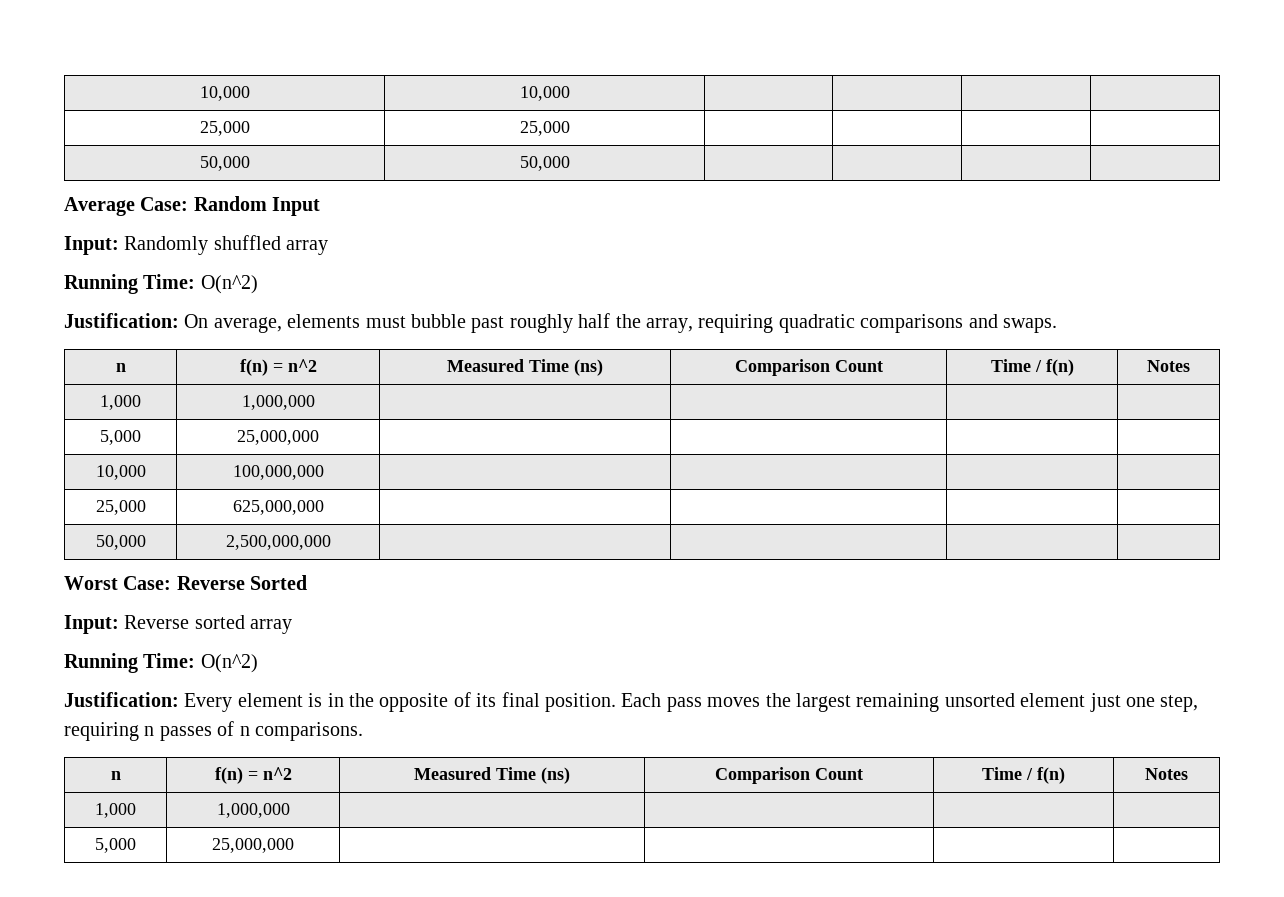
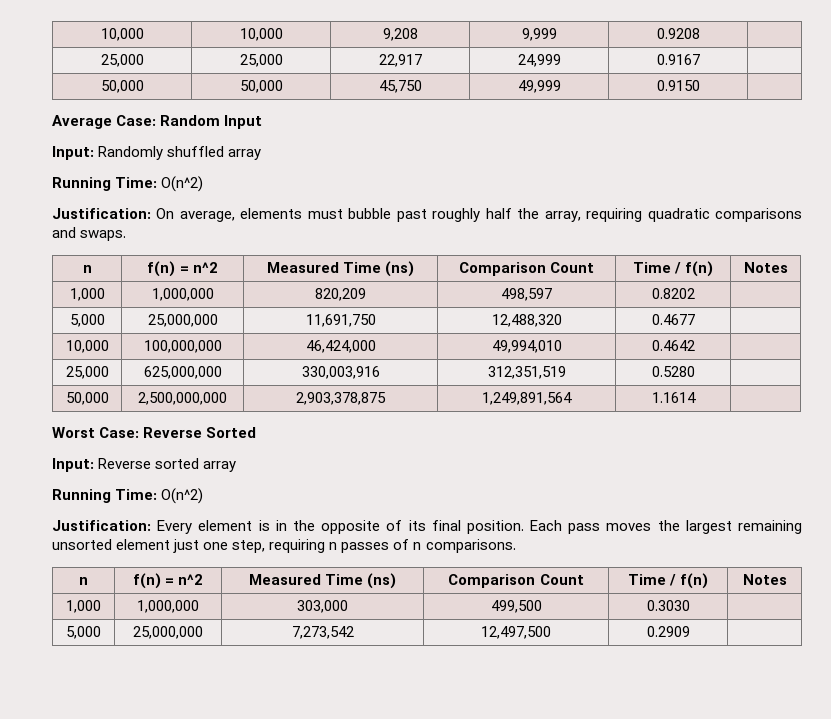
(570, 93) | | -> [382,28,418,41] [521,28,557,41] [656,28,700,39] 9,208 | 9,999 | 0.9208
(570, 128) | | -> [378,54,422,67] [517,54,561,67] [656,54,700,65] 22,917 | 24,999 | 0.9167
(570, 163) | | -> [378,80,422,93] [517,80,561,93] [656,80,700,91] 45,750 | 49,999 | 0.9150
[100,430,141,445] [237,430,319,445] | | | // 5,000 | 25,000,000 | | | -> [315,288,366,301] [501,288,552,301] [651,288,695,299] [69,314,105,327] [147,314,218,327] [305,314,376,327] [491,314,562,327] [651,314,695,325] 820,209 | 498,597 | 0.8202 | // 5,000 | 25,000,000 | 11,691,750 | 12,488,320 | 0.4677
(324, 472) | | -> [305,340,376,353] [491,340,562,353] [651,340,695,351] 46,424,000 | 49,994,010 | 0.4642
(324, 507) | | -> [301,366,380,379] [487,366,566,379] [651,366,695,377] 330,003,916 | 312,351,519 | 0.5280
(331, 542) | | -> [296,392,386,405] [482,392,572,405] [651,392,696,403] 2,903,378,875 | 1,249,891,564 | 1.1614
[95,838,136,853] [212,838,294,853] | | | // 5,000 | 25,000,000 | | | -> [297,600,348,613] [490,600,542,613] [646,600,690,611] [66,626,101,639] [133,626,203,639] [291,626,354,639] [481,626,551,639] [646,626,690,637] 303,000 | 499,500 | 0.3030 | // 5,000 | 25,000,000 | 7,273,542 | 12,497,500 | 0.2909

